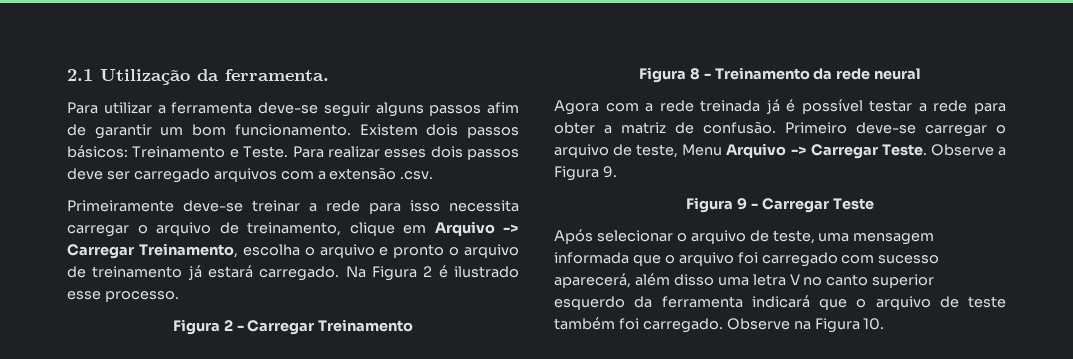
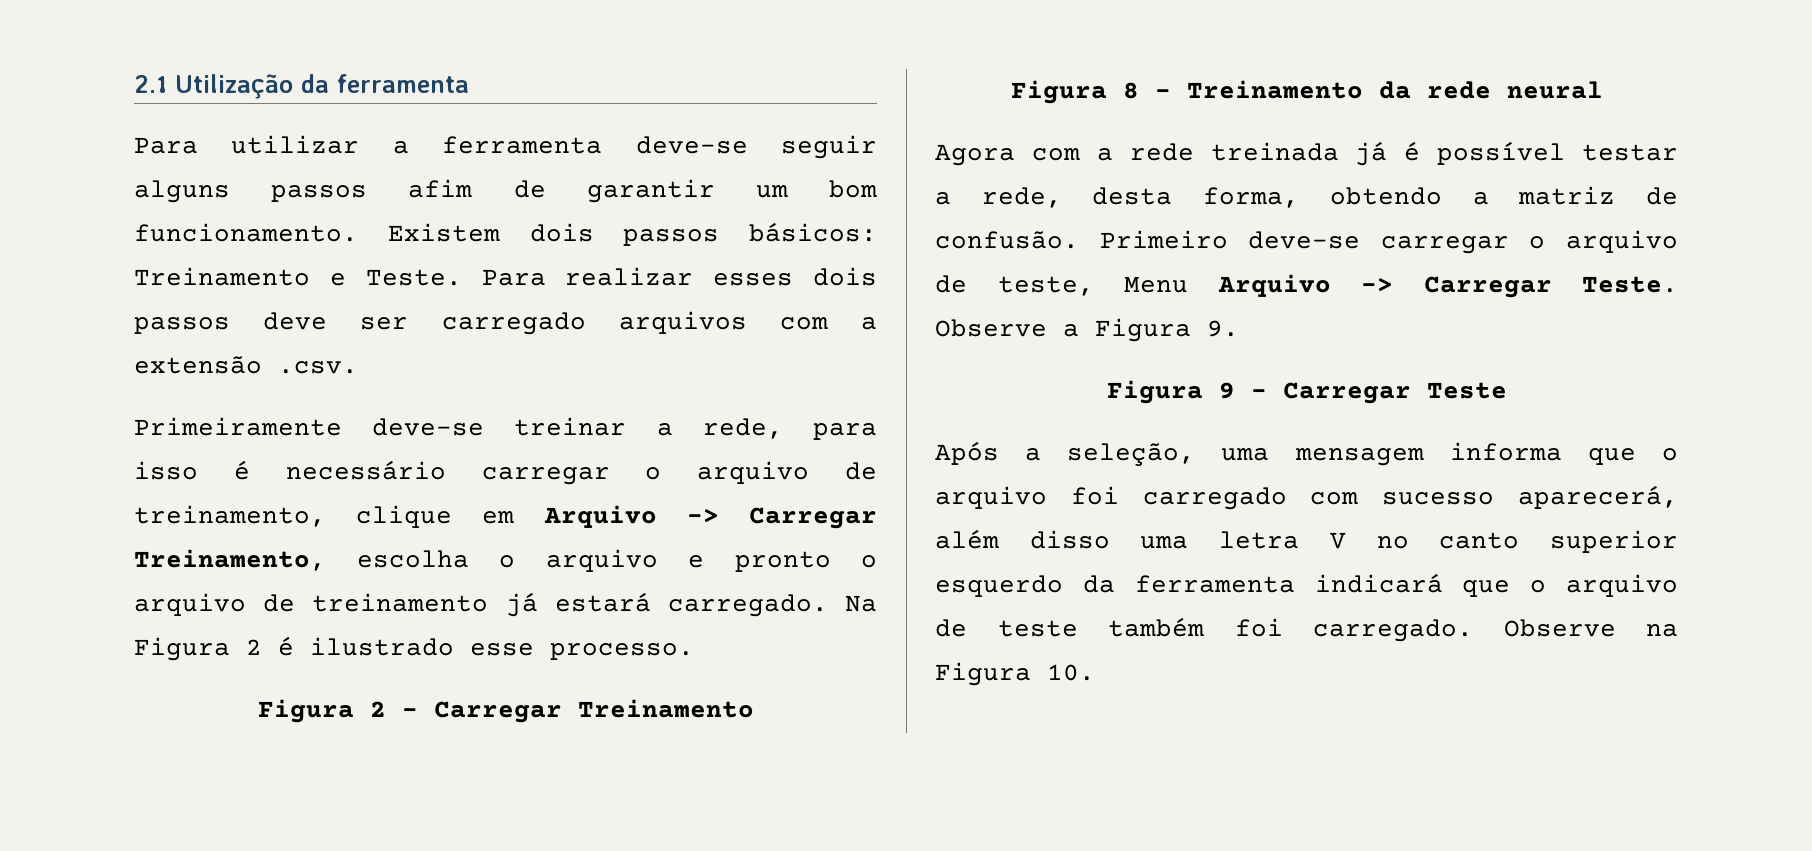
[225,69,329,81] ferramenta. -> [337,74,469,93] ferramenta
[326,200,360,212] rede -> [702,418,783,439] rede,
[449,200,519,212] necessita -> [233,460,446,480] é necessário
[933,100,1006,114] [554,122,595,134] rede para obter -> [981,187,1442,208] rede, desta forma, obtendo
[596,230,815,244] selecionar o arquivo de teste, -> [1025,443,1196,466] a seleção,
[554,252,629,264] informada -> [1449,442,1562,461] informa

